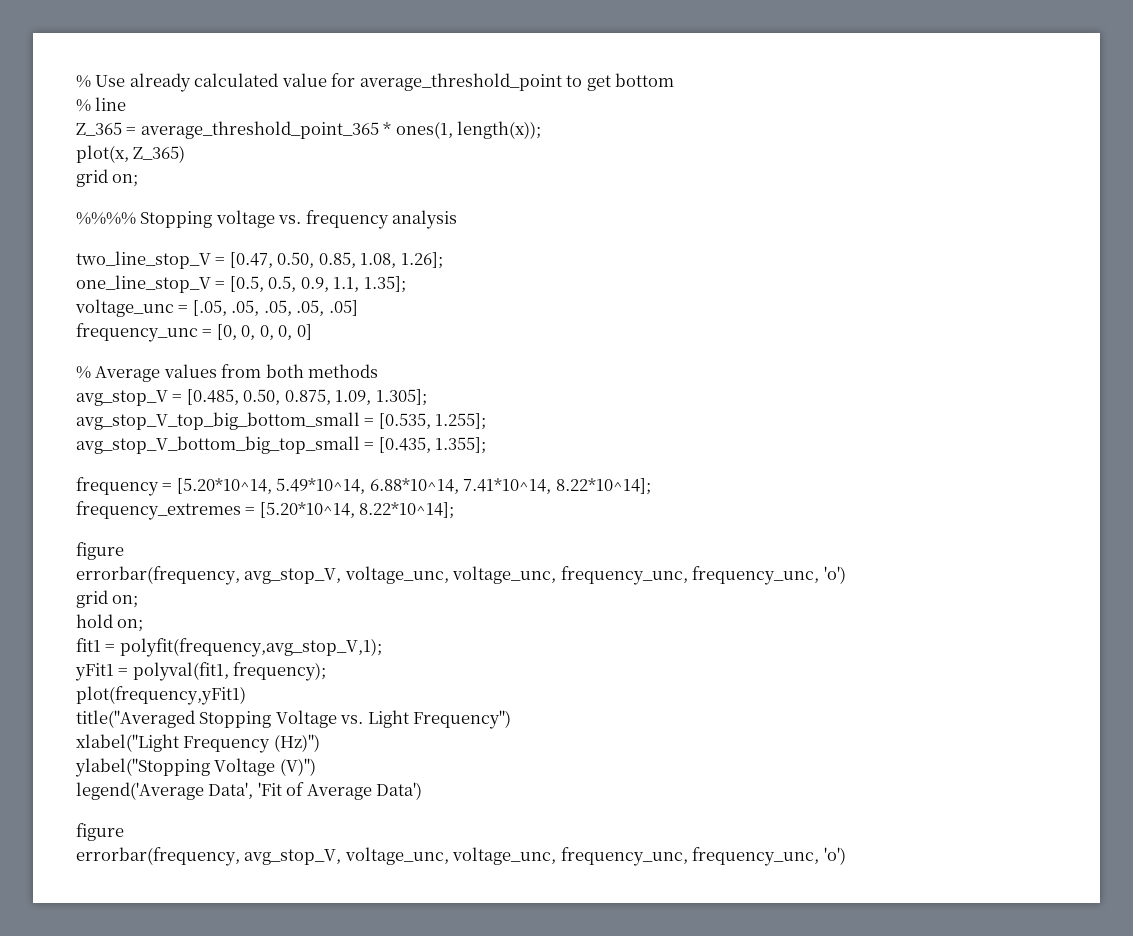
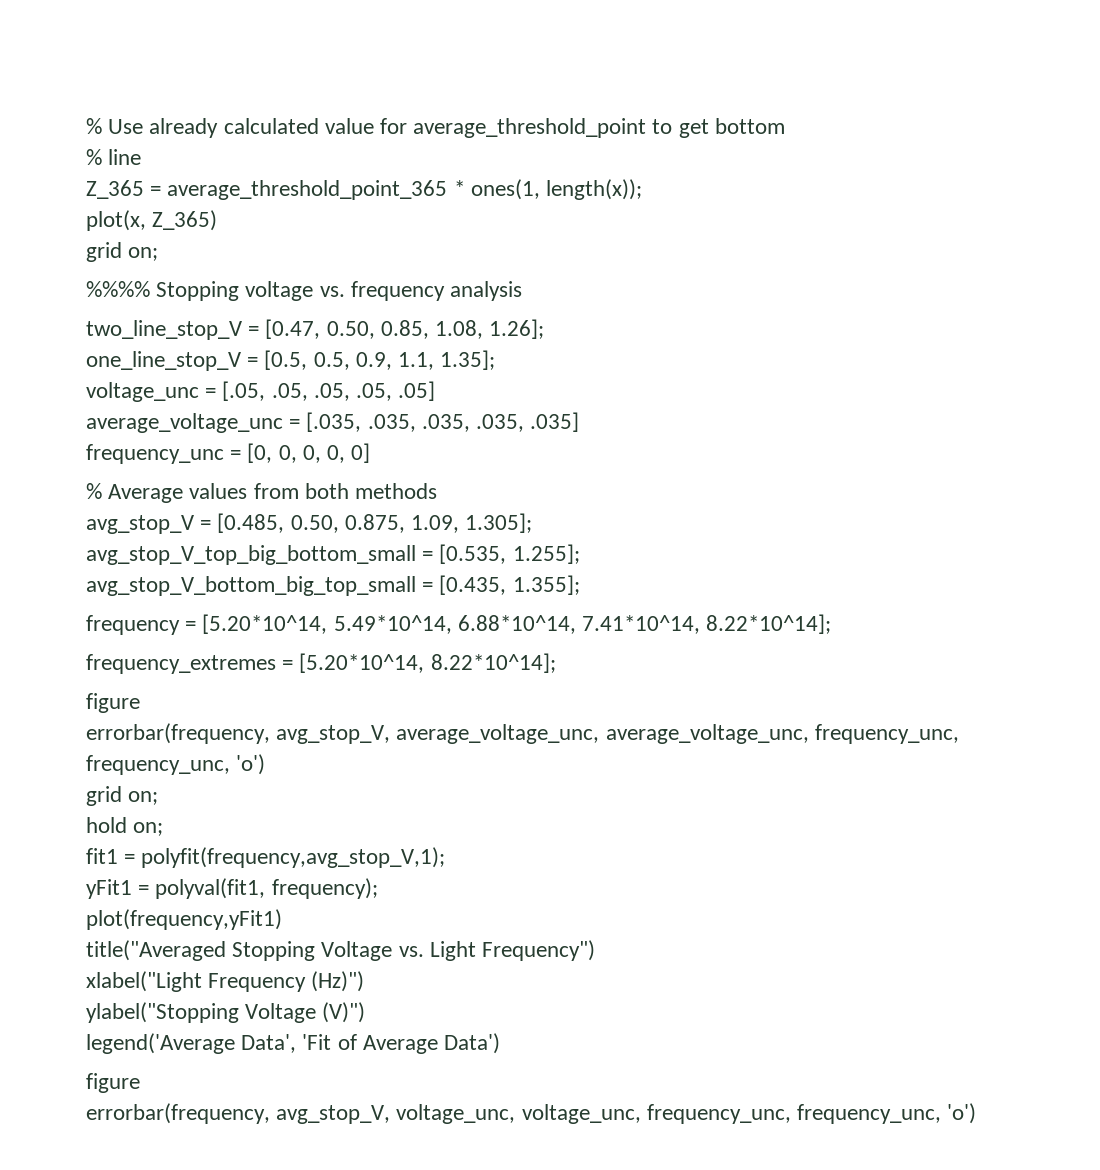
(358, 308) none -> [86,412,580,433] // average_voltage_unc = [.035, .035, .035, .035, .035]
[344,566,557,584] voltage_unc, voltage_unc, -> [396,724,809,744] average_voltage_unc, average_voltage_unc,

